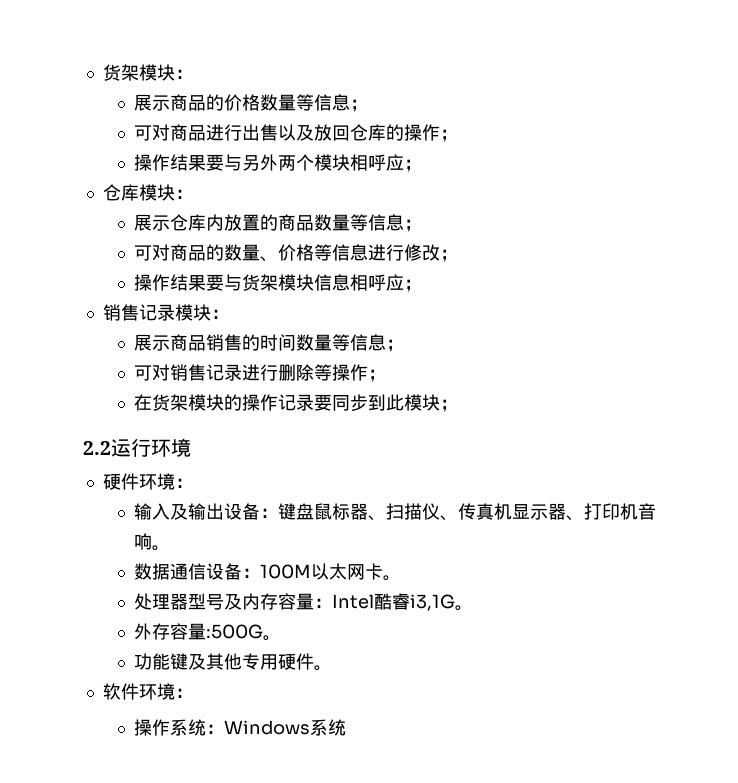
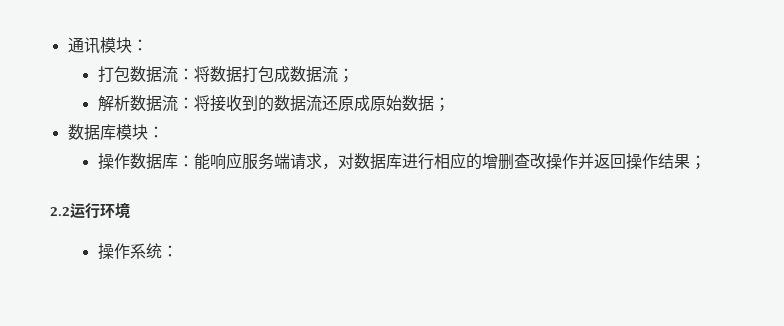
[102,64,193,81] [133,94,368,112] [133,124,458,142] [133,154,422,172] [102,184,193,201] [133,214,422,232] [133,244,458,262] [133,274,422,292] [102,304,229,321] [133,334,404,352] [133,364,386,382] [133,394,458,412] [83,438,191,457] [102,473,193,490] [133,503,656,521] [133,533,170,551] [133,563,401,581] [133,593,473,611] [133,623,281,641] [133,653,332,671] [102,683,193,700] 货架模块： // 展示商品的价格数量等信息； // 可对商品进行出售以及放回仓库的操作； // 操作结果要与另外两个模块相呼应； // 仓库模块： // 展示仓库内放置的商品数量等信息； // 可对商品的数量、价格等信息进行修改； // 操作结果要与货架模块信息相呼应； // 销售记录模块： // 展示商品销售的时间数量等信息； // 可对销售记录进行删除等操作； // 在货架模块的操作记录要同步到此模块； // 2.2运行环境 // 硬件环境： // 输入及输出设备：键盘鼠标器、扫描仪、传真机显示器、打印机音响。 // 数据通信设备：100M以太网卡。 // 处理器型号及内存容量：Intel酷睿i3,1G。 // 外存容量:500G。 // 功能键及其他专用硬件。 // 软件环境： -> [67,37,148,54] [97,66,354,83] [97,95,450,112] [67,124,164,141] [97,152,706,170] [50,203,130,219] 通讯模块： // 打包数据流：将数据打包成数据流； // 解析数据流：将接收到的数据流还原成原始数据； // 数据库模块： // 操作数据库：能响应服务端请求，对数据库进行相应的增删查改操作并返回操作结果； // 2.2运行环境
[223,719,346,736] Windows系统 -> (178, 251) none

